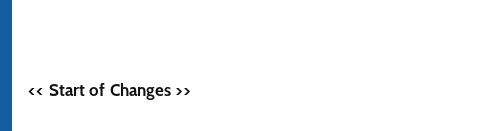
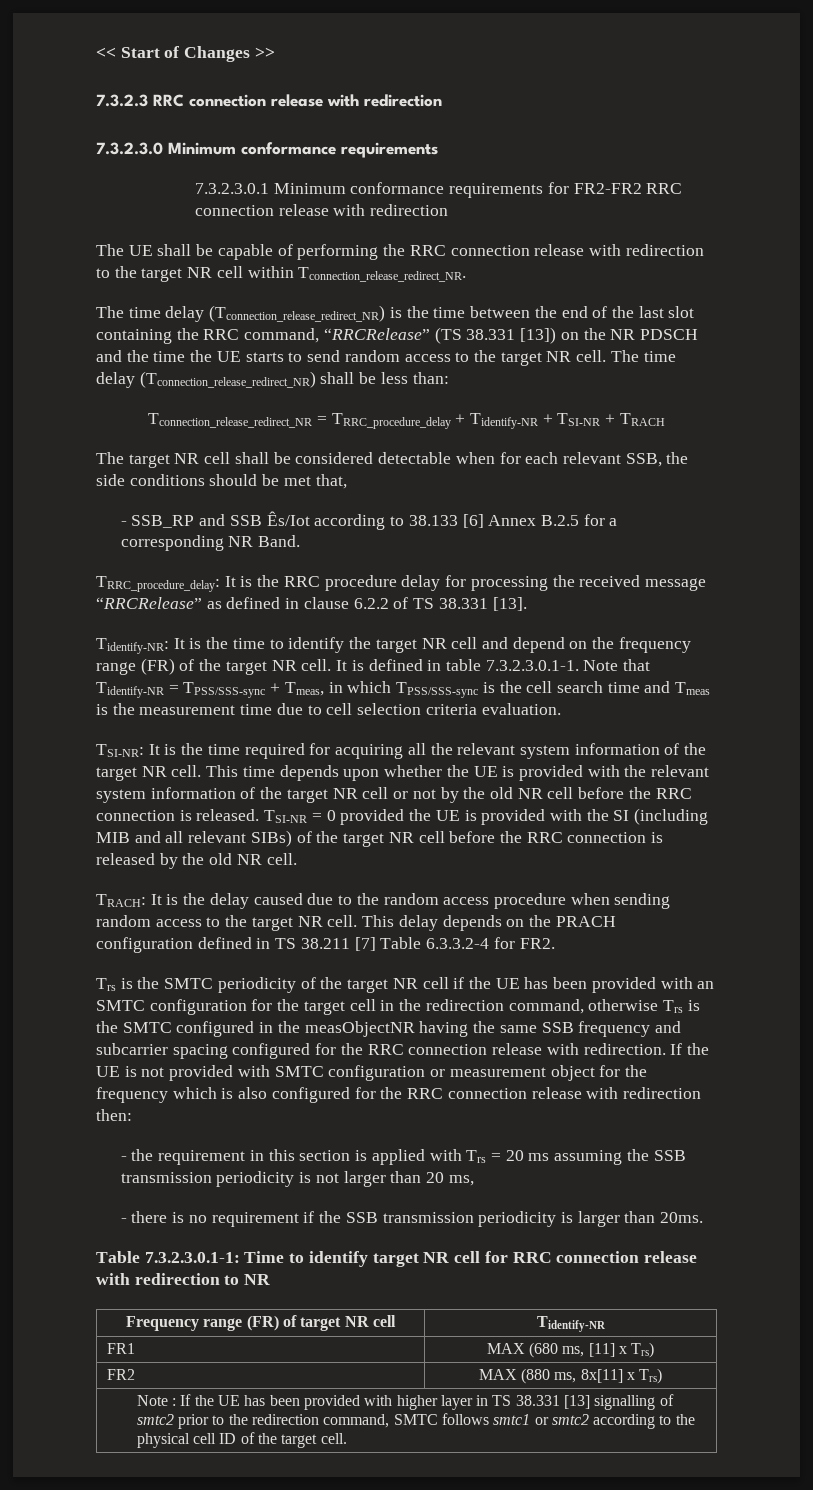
(192, 92) none -> [96,94,442,107] [96,142,438,158] [194,182,683,198] [194,204,449,216] [96,244,704,260] [96,266,467,282] [96,305,695,322] [96,327,698,344] [96,350,676,366] [96,371,449,388] [148,413,665,429] [96,452,689,468] [96,474,347,489] [120,511,618,530] [120,535,301,551] [96,575,706,592] [96,597,527,611] [96,637,691,654] [96,658,651,675] [96,681,711,698] [96,703,561,715] [96,743,707,759] [96,765,710,781] [96,787,692,803] [96,808,709,825] [96,830,664,847] [96,853,297,869] [96,893,671,909] [96,915,616,931] [96,937,555,953] [96,977,715,993] [96,999,700,1015] [96,1021,681,1037] [96,1043,709,1059] [96,1065,647,1081] [96,1087,701,1103] [96,1109,132,1121] [120,1149,686,1165] [120,1171,474,1187] [120,1211,704,1227] [96,1251,697,1267] [96,1273,271,1285] [126,1315,396,1331] [536,1316,606,1332] [106,1343,135,1354] [486,1342,655,1358] [106,1369,135,1380] [478,1368,663,1384] [136,1394,674,1410] [136,1413,695,1429] [136,1432,347,1448] // 7.3.2.3 RRC connection release with redirection // 7.3.2.3.0 Minimum conformance requirements // 7.3.2.3.0.1 Minimum conformance requirements for FR2-FR2 RRC connection release with redirection // The UE shall be capable of performing the RRC connection release with redirection to the target NR cell within Tconnection_release_redirect_NR. // The time delay (Tconnection_release_redirect_NR) is the time between the end of the last slot containing the RRC command, “RRCRelease” (TS 38.331 [13]) on the NR PDSCH and the time the UE starts to send random access to the target NR cell. The time delay (Tconnection_release_redirect_NR) shall be less than: // Tconnection_release_redirect_NR = TRRC_procedure_delay + Tidentify-NR + TSI-NR + TRACH // The target NR cell shall be considered detectable when for each relevant SSB, the side conditions should be met that, // - SSB_RP and SSB Ês/Iot according to 38.133 [6] Annex B.2.5 for a corresponding NR Band. // TRRC_procedure_delay: It is the RRC procedure delay for processing the received message “RRCRelease” as defined in clause 6.2.2 of TS 38.331 [13]. // Tidentify-NR: It is the time to identify the target NR cell and depend on the frequency range (FR) of the target NR cell. It is defined in table 7.3.2.3.0.1-1. Note that Tidentify-NR = TPSS/SSS-sync + Tmeas, in which TPSS/SSS-sync is the cell search time and Tmeas is the measurement time due to cell selection criteria evaluation. // TSI-NR: It is the time required for acquiring all the relevant system information of the target NR cell. This time depends upon whether the UE is provided with the relevant system information of the target NR cell or not by the old NR cell before the RRC connection is released. TSI-NR = 0 provided the UE is provided with the SI (including MIB and all relevant SIBs) of the target NR cell before the RRC connection is released by the old NR cell. // TRACH: It is the delay caused due to the random access procedure when sending random access to the target NR cell. This delay depends on the PRACH configuration defined in TS 38.211 [7] Table 6.3.3.2-4 for FR2. // Trs is the SMTC periodicity of the target NR cell if the UE has been provided with an SMTC configuration for the target cell in the redirection command, otherwise Trs is the SMTC configured in the measObjectNR having the same SSB frequency and subcarrier spacing configured for the RRC connection release with redirection. If the UE is not provided with SMTC configuration or measurement object for the frequency which is also configured for the RRC connection release with redirection then: // - the requirement in this section is applied with Trs = 20 ms assuming the SSB transmission periodicity is not larger than 20 ms, // - there is no requirement if the SSB transmission periodicity is larger than 20ms. // Table 7.3.2.3.0.1-1: Time to identify target NR cell for RRC connection release with redirection to NR // Frequency range (FR) of target NR cell | Tidentify-NR // FR1 | MAX (680 ms, [11] x Trs) // FR2 | MAX (880 ms, 8x[11] x Trs) // Note : If the UE has been provided with higher layer in TS 38.331 [13] signalling of smtc2 prior to the redirection command, SMTC follows smtc1 or smtc2 according to the physical cell ID of the target cell.

